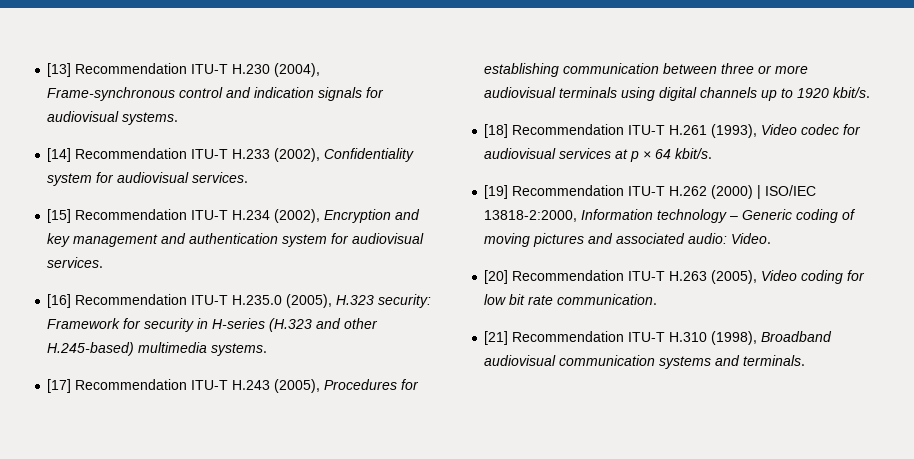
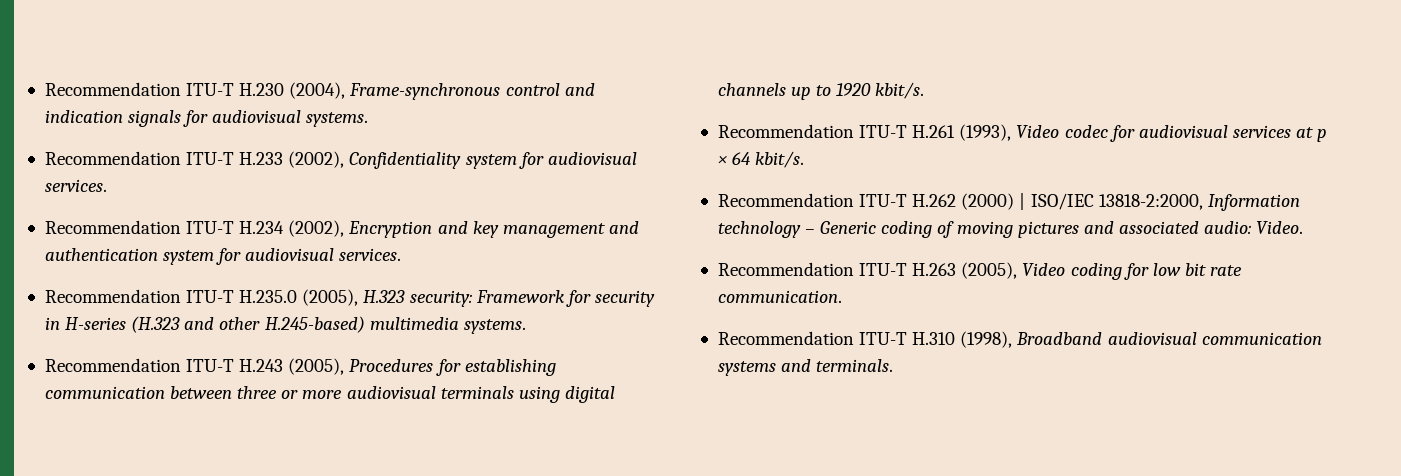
[47,63,72,77] [13] -> (44, 89) none
[47,148,72,162] [14] -> (369, 119) none
[47,209,72,223] [15] -> (107, 185) none
[47,294,72,308] [16] -> (402, 254) none
[47,379,72,393] [17] -> (526, 326) none
[484,124,509,138] [18] -> (925, 90) none
[484,185,509,199] [19] -> (805, 159) none
[484,270,509,284] [20] -> (1304, 227) none
[484,331,509,345] [21] -> (842, 296) none

